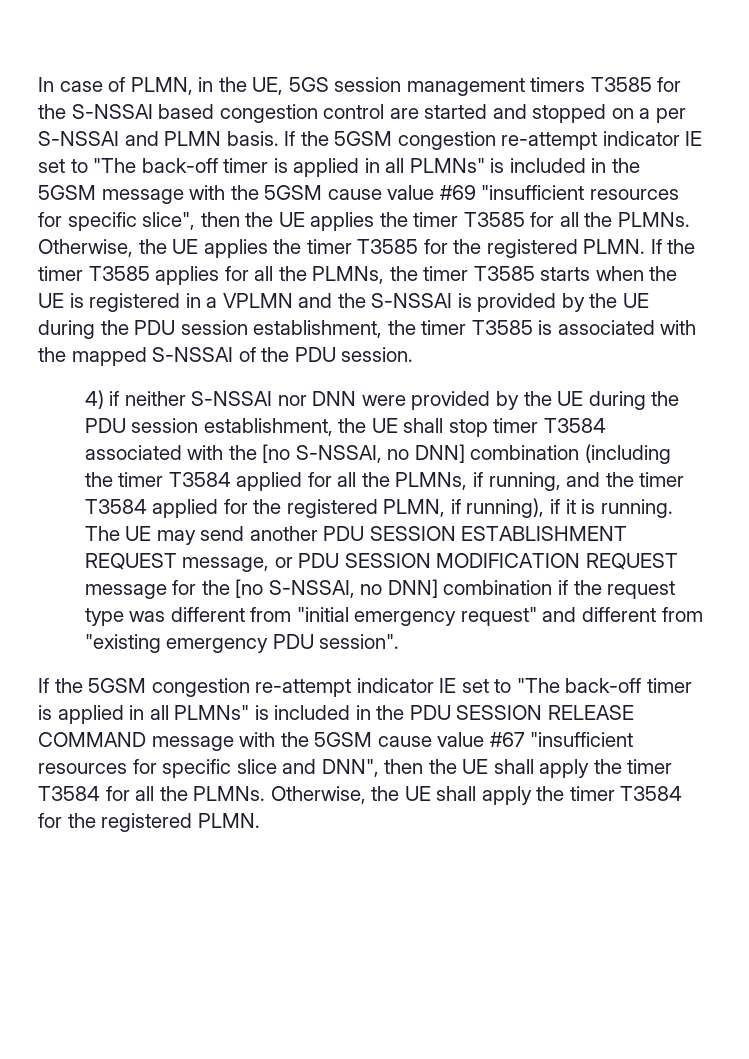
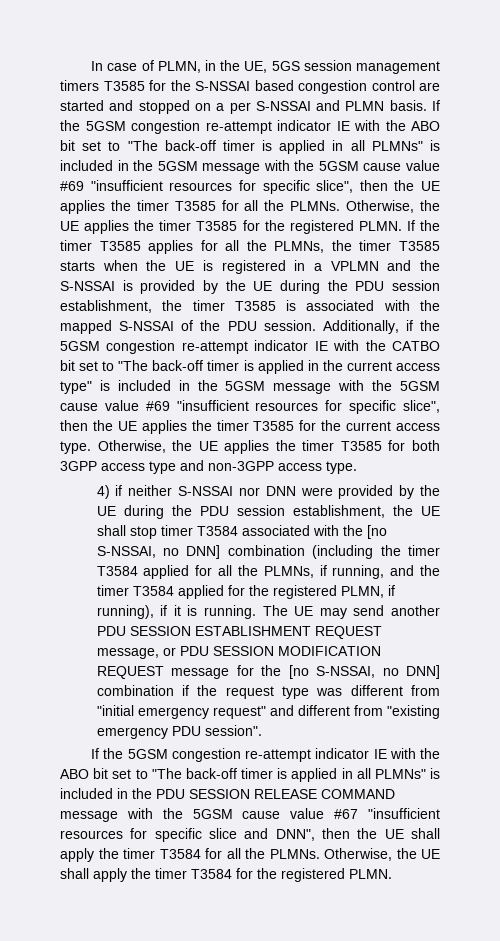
(703, 138) none -> [354,120,440,131] [60,140,75,151] with the ABO bit
(414, 354) none -> [322,320,440,334] [60,340,440,354] [60,360,440,374] [60,380,441,394] [60,400,440,414] [60,420,440,434] [60,440,440,454] [60,460,357,474] Additionally, if the 5GSM congestion re-attempt indicator IE with the CATBO bit set to "The back-off timer is applied in the current access type" is included in the 5GSM message with the 5GSM cause value #69 "insufficient resources for specific slice", then the UE applies the timer T3585 for the current access type. Otherwise, the UE applies the timer T3585 for both 3GPP access type and non-3GPP access type.
(457, 685) none -> [389,748,441,759] [60,768,109,779] with the ABO bit

